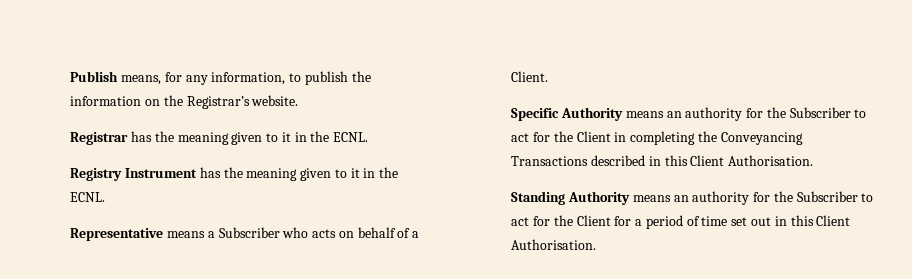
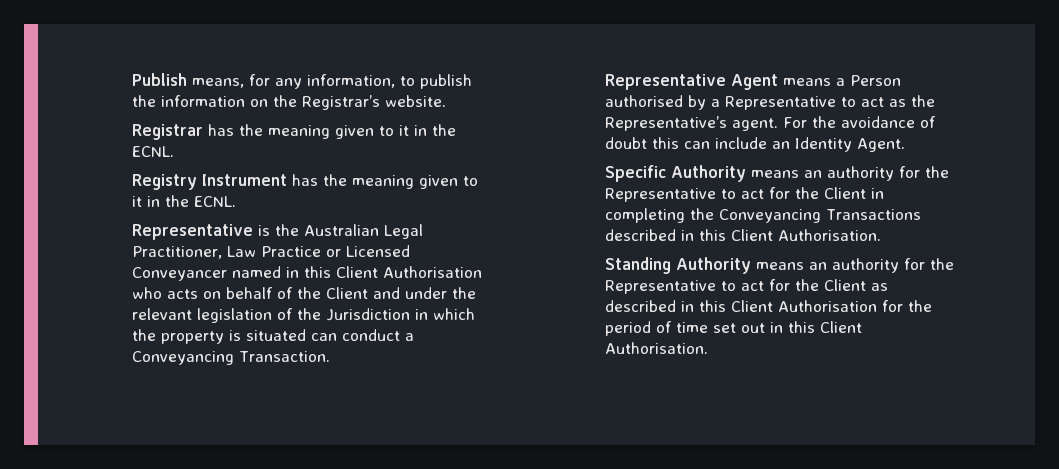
[167,227,280,238] means a Subscriber -> [257,224,423,239] [131,245,410,259] [131,266,482,281] is the Australian Legal Practitioner, Law Practice or Licensed Conveyancer named in this Client Authorisation
[412,231,420,238] [511,71,549,82] a Client. -> [296,287,476,299] [131,308,475,323] [131,329,414,344] [131,351,330,365] [604,74,901,90] [604,95,935,110] [604,116,936,131] [604,137,905,152] the Client and under the relevant legislation of the Jurisdiction in which the property is situated can conduct a Conveyancing Transaction. // Representative Agent means a Person authorised by a Representative to act as the Representative’s agent. For the avoidance of doubt this can include an Identity Agent.
[789,107,851,118] Subscriber -> [604,188,716,202] Representative
[796,191,874,202] [511,215,643,226] Subscriber to act for the Client for a -> [604,279,888,294] [604,300,932,312] Representative to act for the Client as described in this Client Authorisation for the

